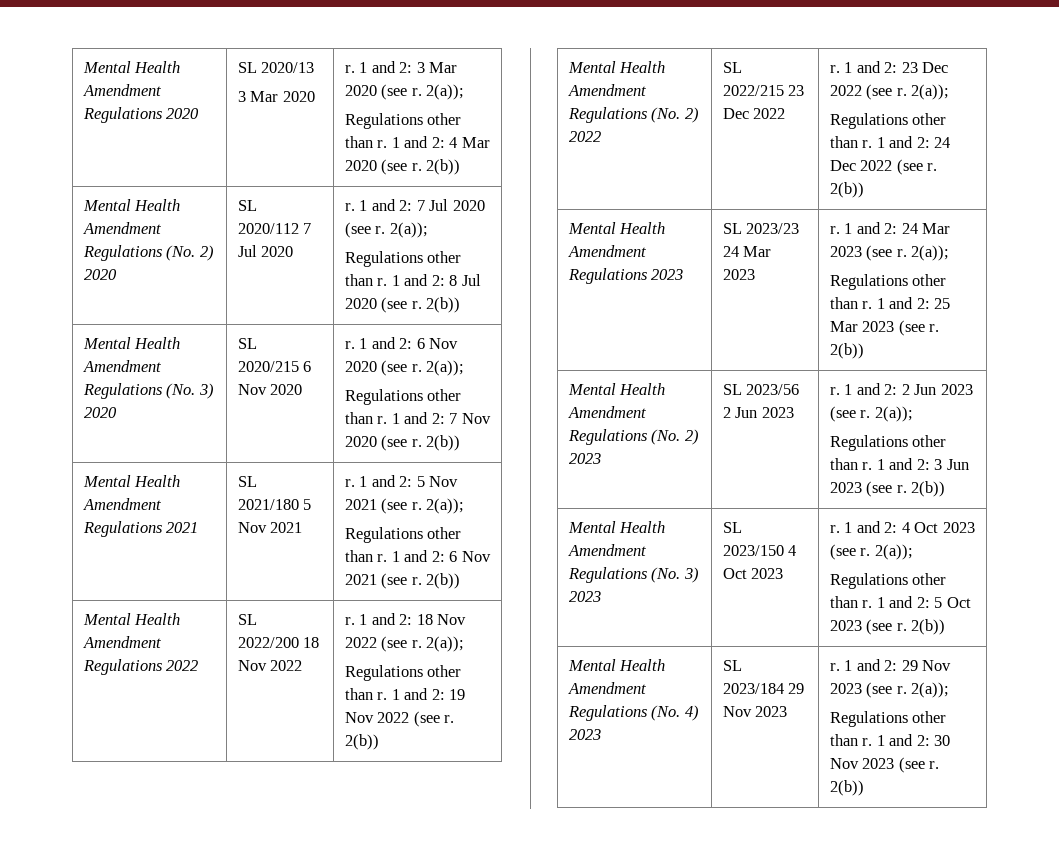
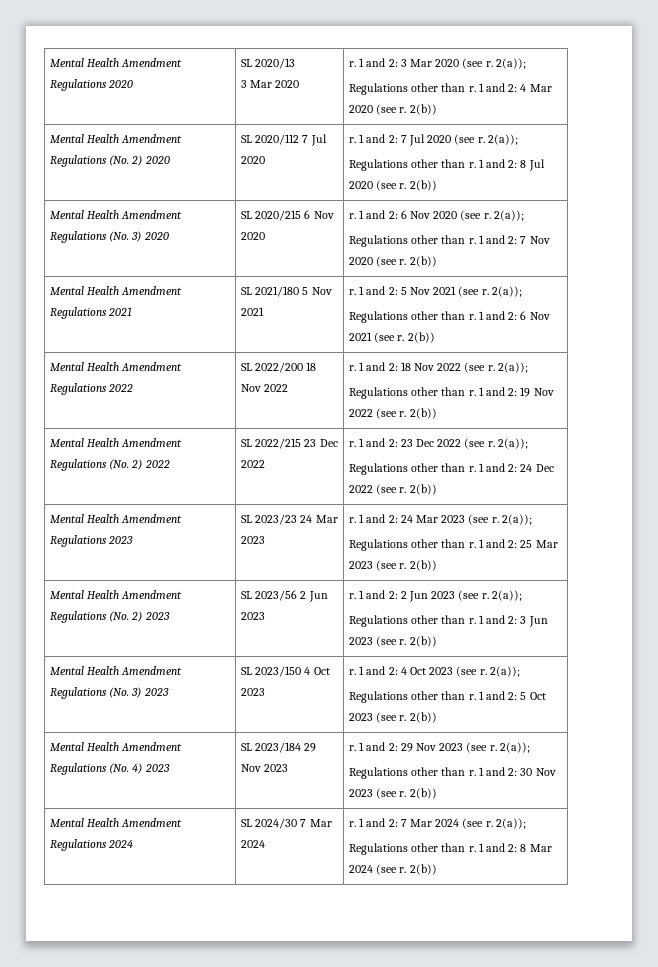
(864, 788) none -> [49,818,183,827] [49,839,134,851] [240,818,332,829] [240,840,265,848] [348,818,526,829] [348,843,552,855] [348,864,437,875] // Mental Health Amendment Regulations 2024 | SL 2024/30 7 Mar 2024 | r. 1 and 2: 7 Mar 2024 (see r. 2(a)); // Regulations other than r. 1 and 2: 8 Mar 2024 (see r. 2(b))

